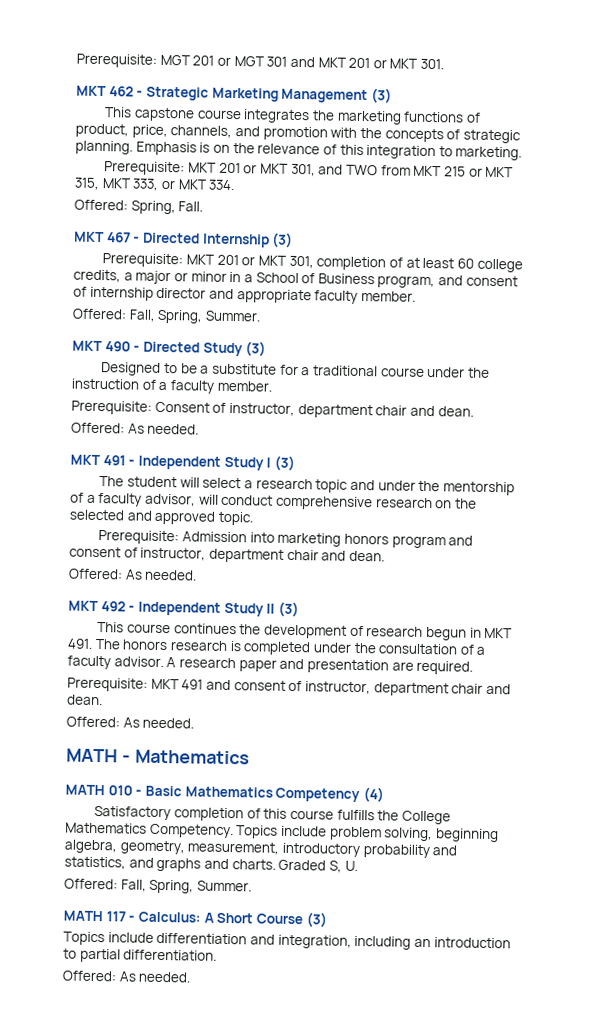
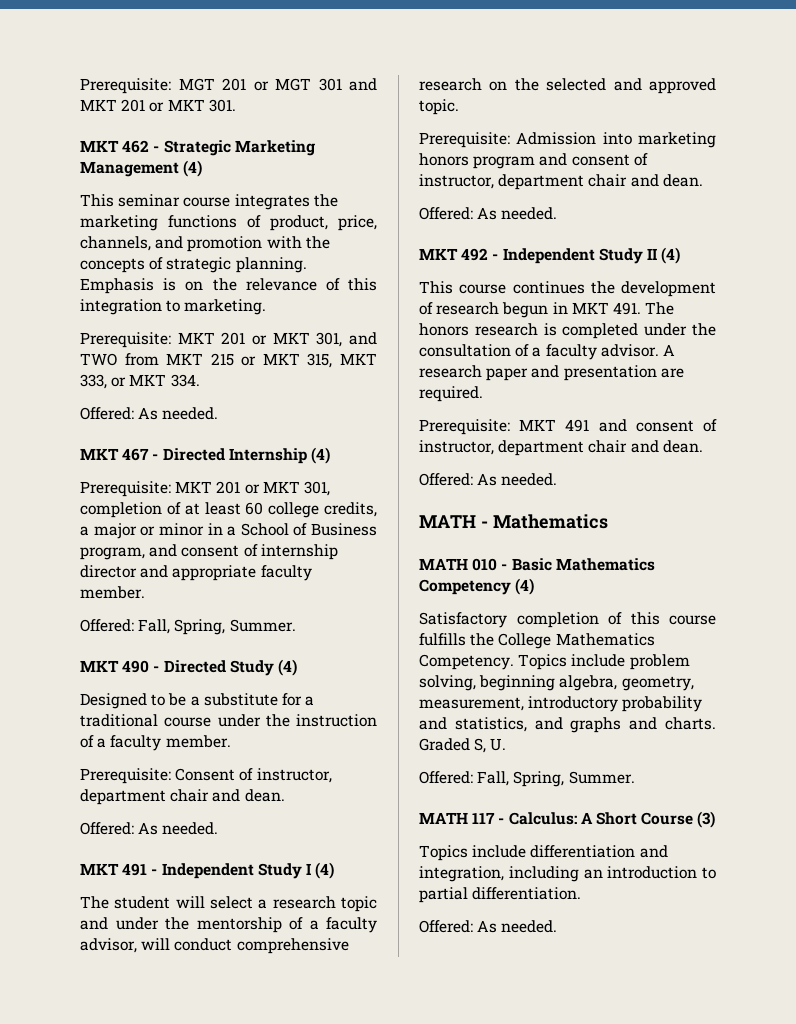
[370,88,392,104] [104,107,196,122] (3) // This capstone -> [183,160,203,177] [80,194,181,207] (4) // This seminar
[130,200,204,215] Spring, Fall. -> [138,407,219,420] As needed.
[271,232,294,248] (3) -> [310,447,330,464] (4)
[245,341,267,357] (3) -> [277,659,297,676] (4)
[273,455,295,471] (3) -> [315,862,335,879] (4)
[277,601,299,618] (3) -> [661,247,681,264] (4)

